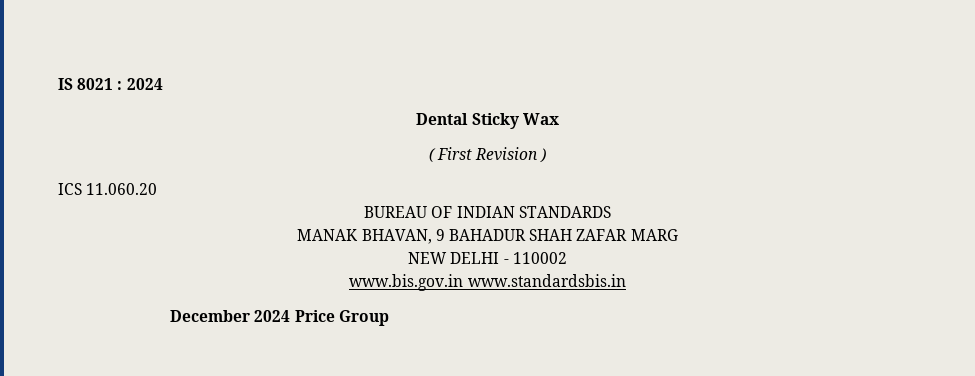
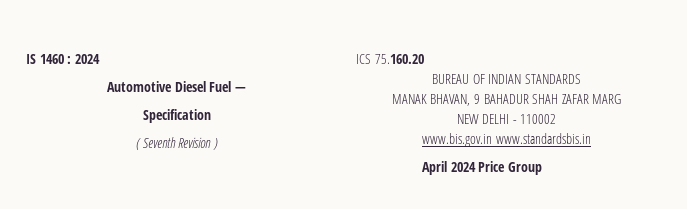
[77,78,114,90] 8021 -> [39,54,64,64] 1460
[416,113,559,129] Dental Sticky Wax -> [107,81,246,92] [142,109,211,123] Automotive Diesel Fuel — // Specification
[436,147,472,160] First -> [142,137,176,148] Seventh
[86,183,158,195] 11.060.20 -> [374,54,424,64] 75.160.20
[170,310,251,322] December -> [421,161,447,175] April

